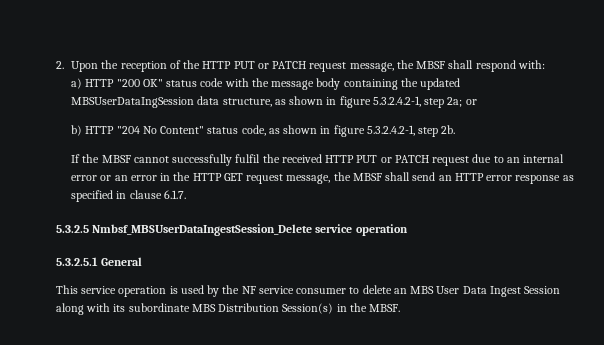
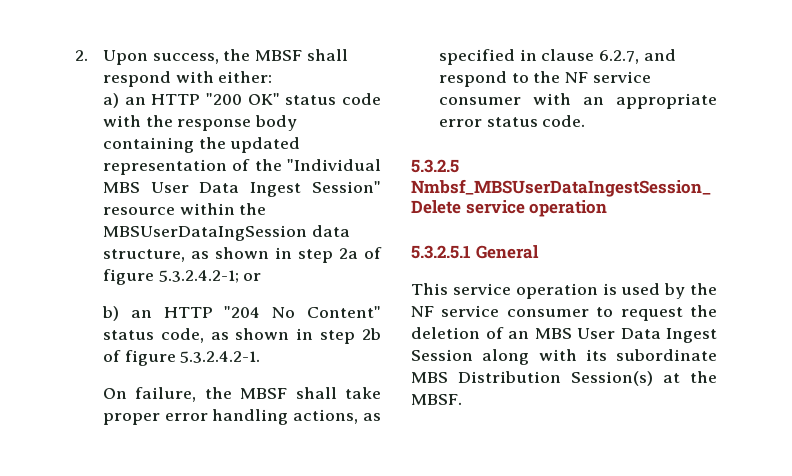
[101,60,394,72] the reception of the HTTP PUT or PATCH request message, -> [152,53,219,64] success,
[517,60,545,69] with: -> [175,71,273,83] with either:
(83, 83) none -> [124,97,146,105] an
[271,80,315,90] message -> [177,119,252,131] response
(461, 84) none -> [102,159,381,175] [102,181,381,197] [102,203,267,215] representation of the "Individual MBS User Data Ingest Session" resource within the
[339,96,463,108] figure 5.3.2.4.2-1, step 2a; -> [297,247,382,263] [102,269,239,285] step 2a of figure 5.3.2.4.2-1;
(83, 130) none -> [130,310,152,318] an
[333,125,456,137] [71,154,565,166] [71,172,574,184] [71,190,186,202] figure 5.3.2.4.2-1, step 2b. // If the MBSF cannot successfully fulfil the received HTTP PUT or PATCH request due to an internal error or an error in the HTTP GET request message, the MBSF shall send an HTTP error response as specified in clause 6.1.7. -> [320,328,381,344] [102,350,261,366] [102,387,381,402] [102,409,381,425] [438,49,676,65] [438,71,651,87] [438,93,717,109] [438,115,586,127] step 2b of figure 5.3.2.4.2-1. // On failure, the MBSF shall take proper error handling actions, as specified in clause 6.2.7, and respond to the NF service consumer with an appropriate error status code.
[362,285,392,294] delete -> [620,305,717,321] [411,327,504,339] request the deletion of
[336,304,347,312] in -> [663,373,680,383] at

